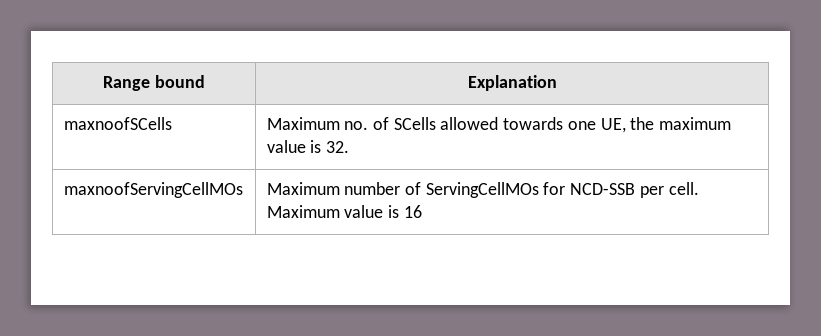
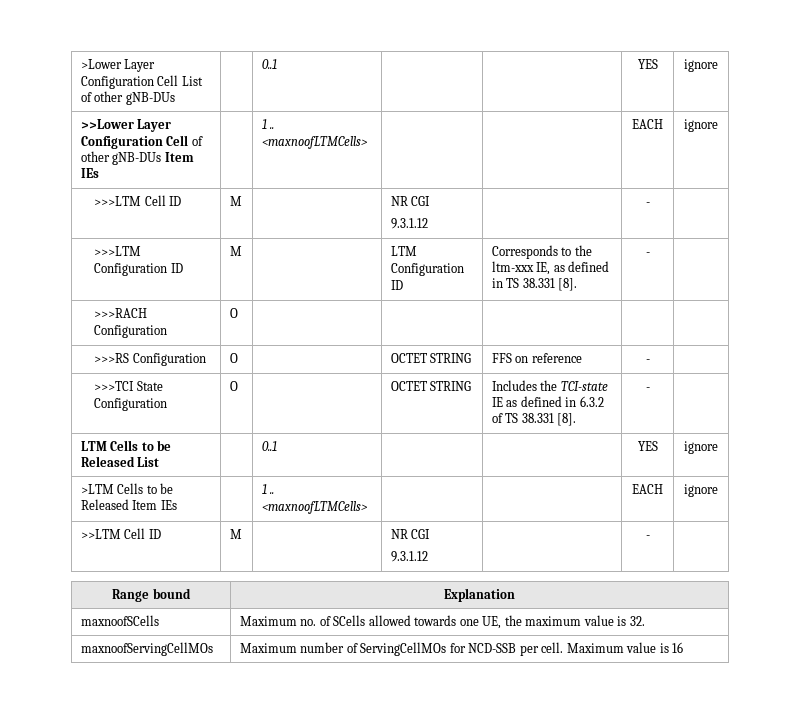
(103, 83) none -> [80,59,156,72] [80,75,203,89] [80,91,175,105] [261,59,277,69] [637,59,658,69] [684,59,718,72] [80,119,172,132] [80,135,203,149] [80,151,194,165] [80,168,99,178] [261,119,275,129] [261,136,368,149] [632,119,663,129] [684,119,718,132] [94,195,182,206] [229,196,242,206] [390,196,431,206] [390,218,428,229] [645,202,650,206] [94,246,142,256] [94,263,183,276] [229,246,242,256] [390,246,417,256] [390,263,464,276] [390,280,403,290] [491,245,592,259] [491,261,610,275] [491,278,578,291] [645,252,650,256] [94,308,148,318] [94,325,168,338] [229,308,238,318] [94,353,206,366] [229,353,238,363] [390,353,472,363] [491,353,582,363] [645,359,650,363] [94,381,163,391] [94,398,168,411] [229,381,238,391] [390,381,472,391] [491,380,608,391] [491,396,604,407] [491,413,577,426] [645,387,650,391] [80,440,172,451] [80,456,160,467] [261,441,277,451] [637,441,658,451] [684,441,718,454] [80,483,174,494] [80,499,177,510] [261,484,275,494] [261,501,368,514] [632,484,663,494] [684,484,718,497] [80,528,161,539] [229,529,242,539] [390,529,431,539] [390,551,428,562] [645,535,650,539] >Lower Layer Configuration Cell List of other gNB-DUs | | 0..1 | | | YES | ignore // >>Lower Layer Configuration Cell of other gNB-DUs Item IEs | | 1 .. <maxnoofLTMCells> | | | EACH | ignore // >>>LTM Cell ID | M | | NR CGI // 9.3.1.12 | | - | // >>>LTM Configuration ID | M | | LTM Configuration ID | Corresponds to the ltm-xxx IE, as defined in TS 38.331 [8]. | - | // >>>RACH Configuration | O | | | | | // >>>RS Configuration | O | | OCTET STRING | FFS on reference | - | // >>>TCI State Configuration | O | | OCTET STRING | Includes the TCI-state IE as defined in 6.3.2 of TS 38.331 [8]. | - | // LTM Cells to be Released List | | 0..1 | | | YES | ignore // >LTM Cells to be Released Item IEs | | 1 .. <maxnoofLTMCells> | | | EACH | ignore // >>LTM Cell ID | M | | NR CGI // 9.3.1.12 | | - | //

